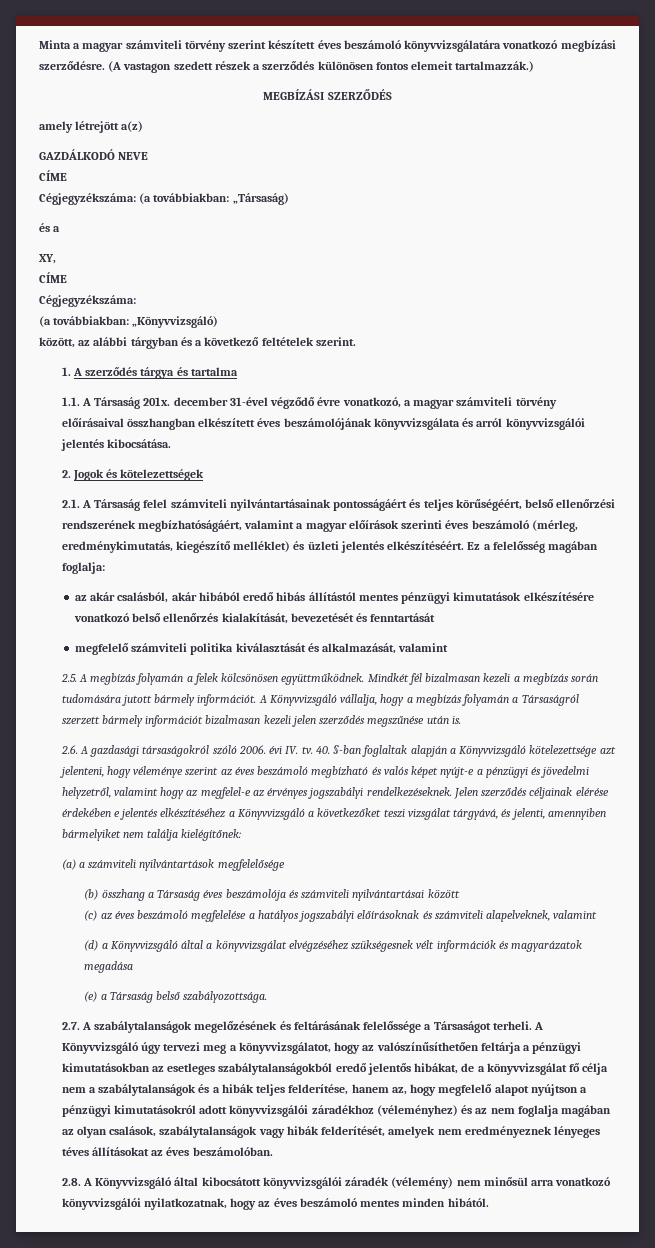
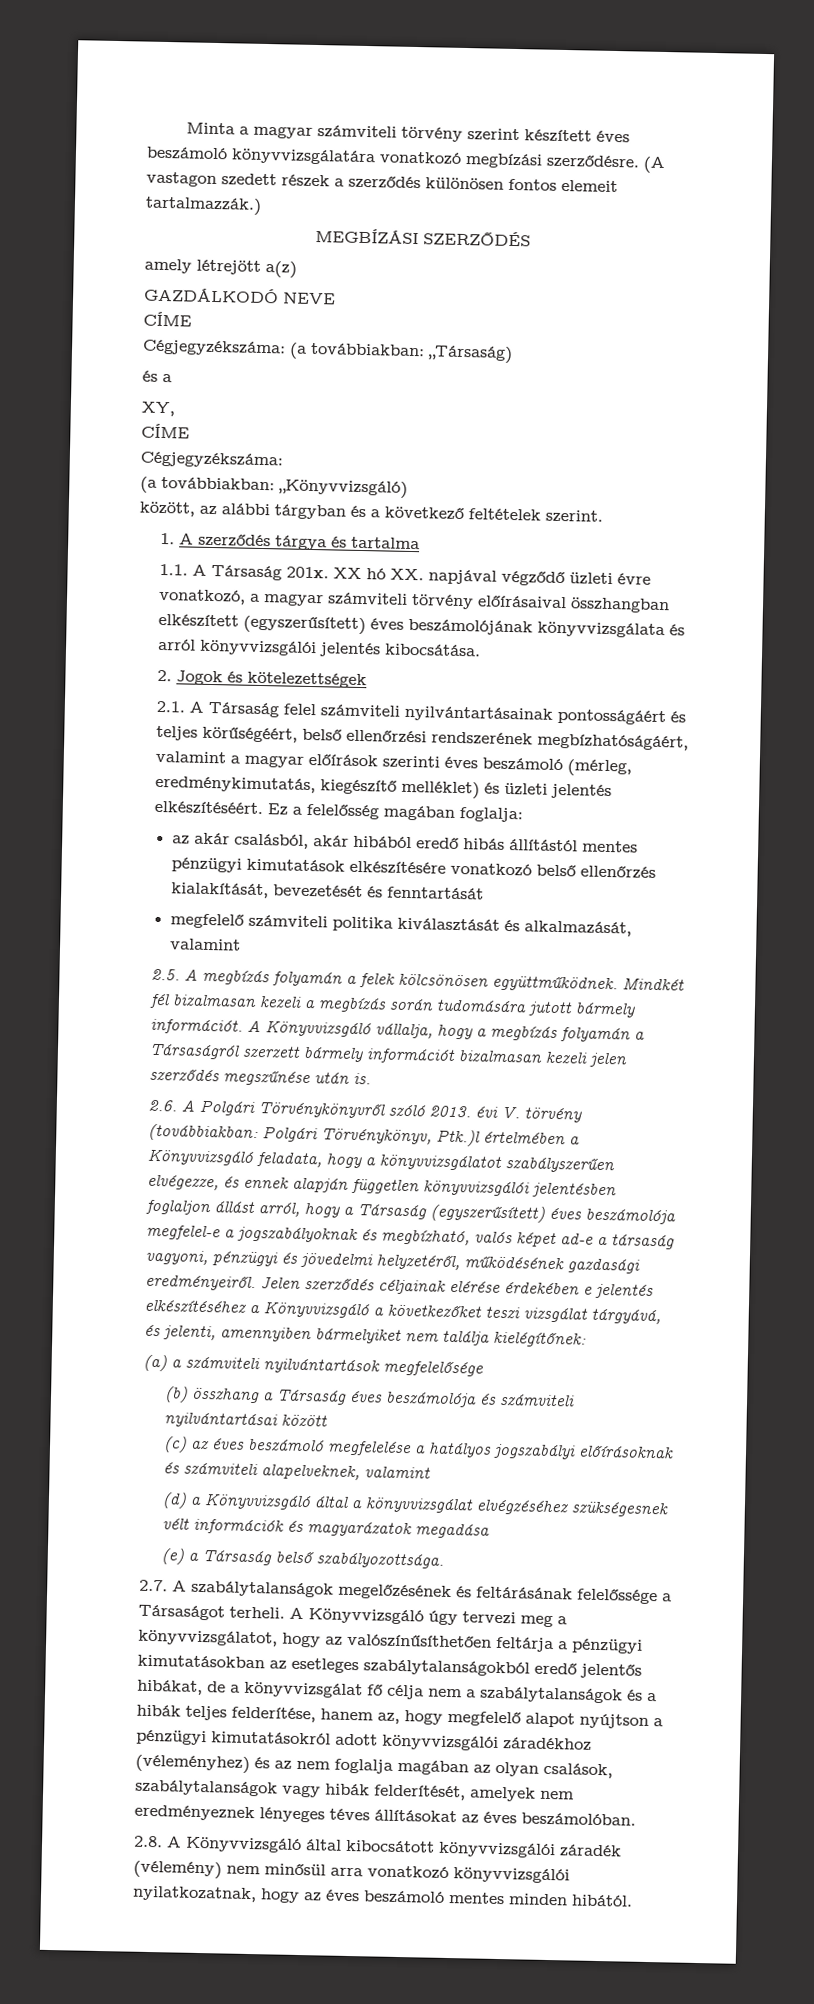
[173,397,316,409] december 31-ével végződő -> [333,567,614,587] XX hó XX. napjával végződő üzleti
(256, 422) none -> [243,615,367,636] (egyszerűsített)
[90,745,616,757] [59,766,590,778] [61,787,452,799] gazdasági társaságokról szóló 2006. évi IV. tv. 40. §-ban foglaltak alapján a Könyvvizsgáló kötelezettsége azt jelenteni, hogy véleménye szerint az éves beszámoló megbízható és valós képet nyújt-e a pénzügyi és jövedelmi helyzetről, valamint hogy az megfelel-e az érvényes jogszabályi rendelkezéseknek. -> [199,1099,583,1123] [148,1123,581,1147] [147,1148,616,1174] [147,1174,618,1199] [145,1199,677,1225] [146,1224,676,1250] [145,1249,641,1274] [145,1274,257,1292] Polgári Törvénykönyvről szóló 2013. évi V. törvény (továbbiakban: Polgári Törvénykönyv, Ptk.)l értelmében a Könyvvizsgáló feladata, hogy a könyvvizsgálatot szabályszerűen elvégezze, és ennek alapján független könyvvizsgálói jelentésben foglaljon állást arról, hogy a Társaság (egyszerűsített) éves beszámolója megfelel-e a jogszabályoknak és megbízható, valós képet ad-e a társaság vagyoni, pénzügyi és jövedelmi helyzetéről, működésének gazdasági eredményeiről.

